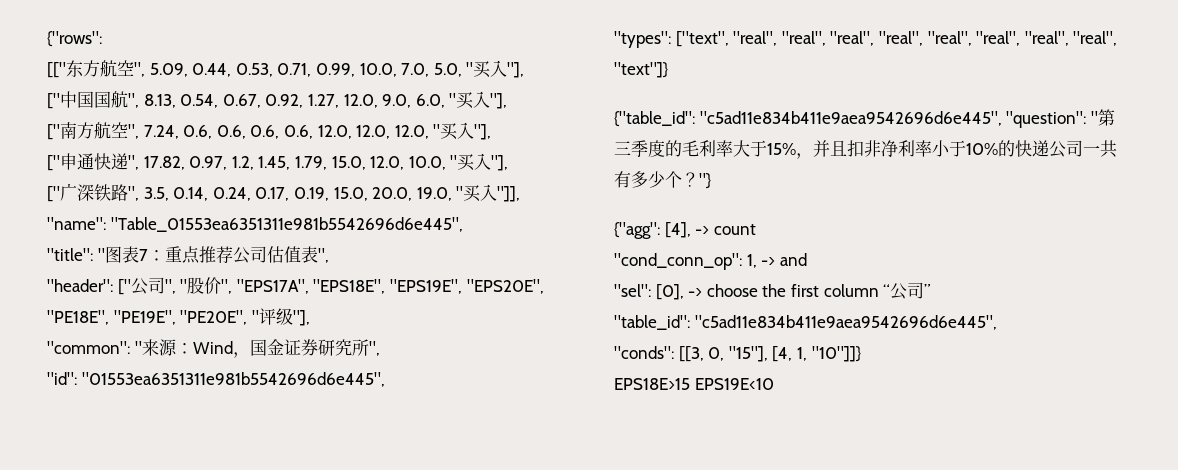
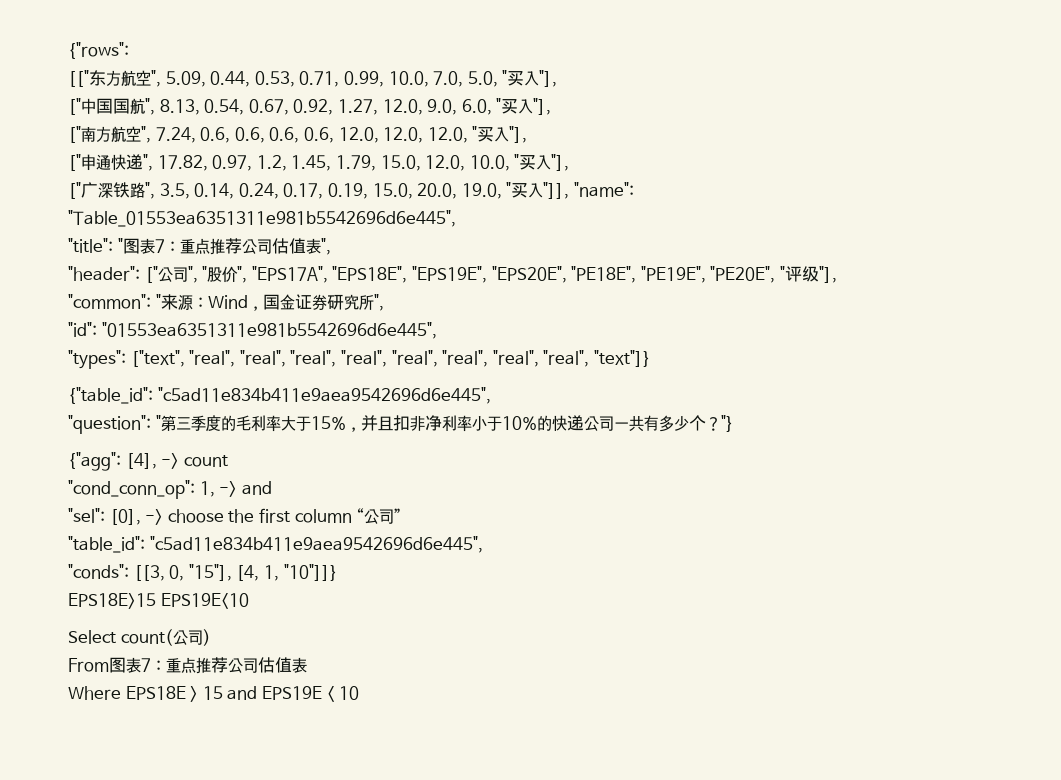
(1002, 118) none -> (491, 395) //
(774, 384) none -> [68,629,211,646] [68,657,307,674] [68,686,360,702] // Select count(公司) // From图表7：重点推荐公司估值表 // Where EPS18E > 15 and EPS19E < 10

